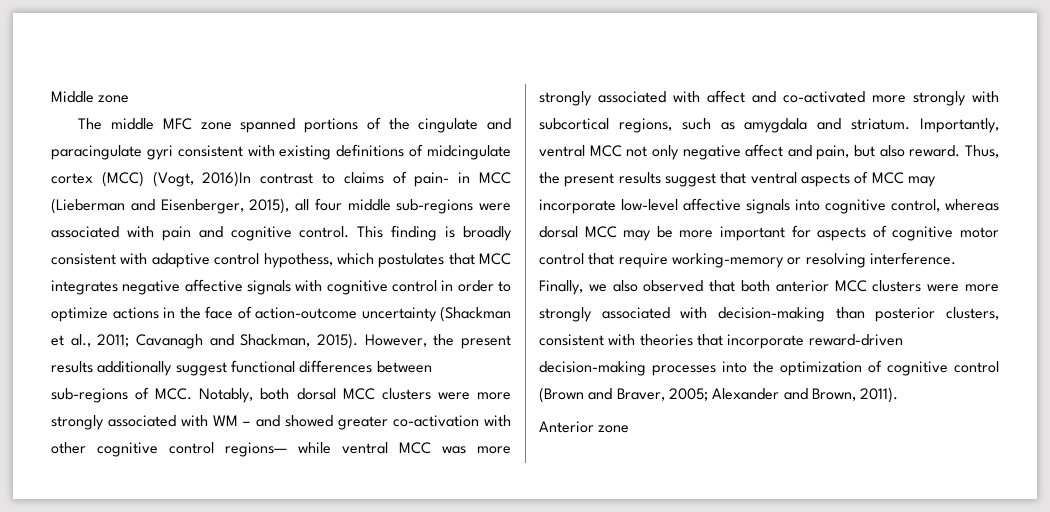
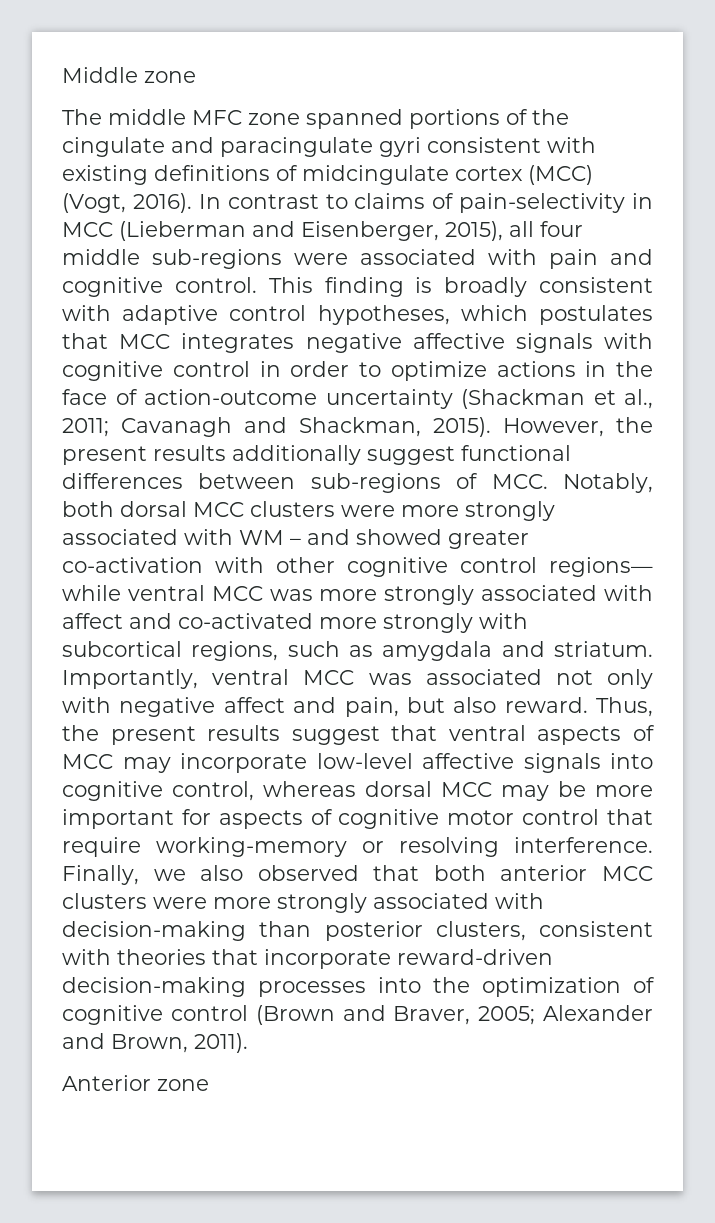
[202,171,252,187] 2016)In -> [132,193,221,213] 2016). In
[414,172,450,187] pain- -> [459,193,626,213] pain-selectivity
[263,253,333,268] hypothess, -> [317,305,450,325] hypotheses,
(622, 151) none -> [368,669,542,685] was associated
(679, 152) none -> [62,697,111,713] with

